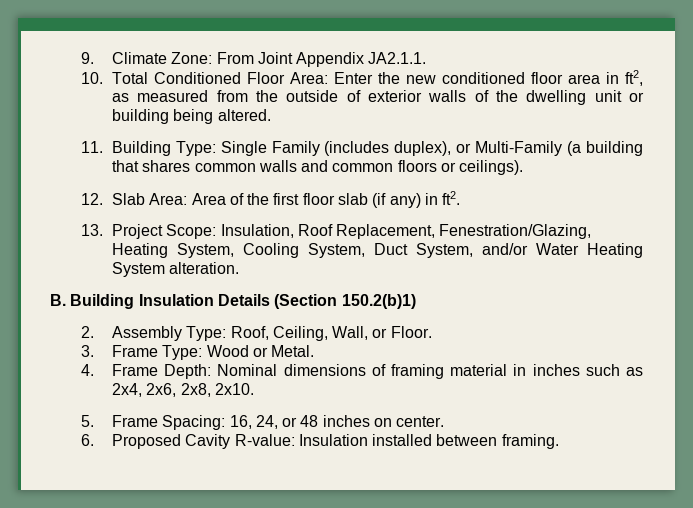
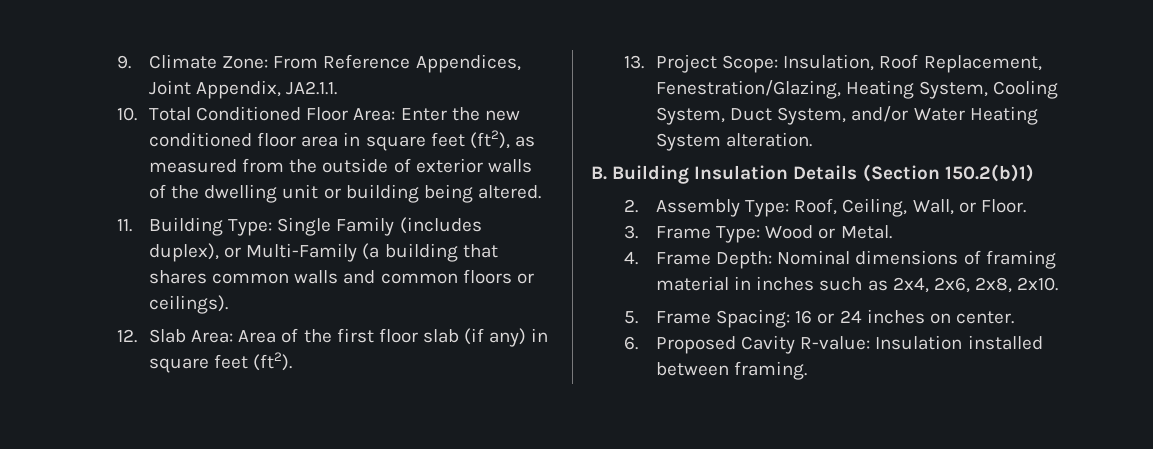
[257,52,365,67] Joint Appendix -> [323,54,521,73] [149,80,282,99] Reference Appendices, Joint Appendix,
[625,70,643,86] ft2, -> [365,130,510,151] square feet (ft2),
[442,191,461,205] ft2. -> [149,352,293,373] square feet (ft2).
[229,415,319,429] 16, 24, or 48 -> [795,310,862,324] 16 or 24

